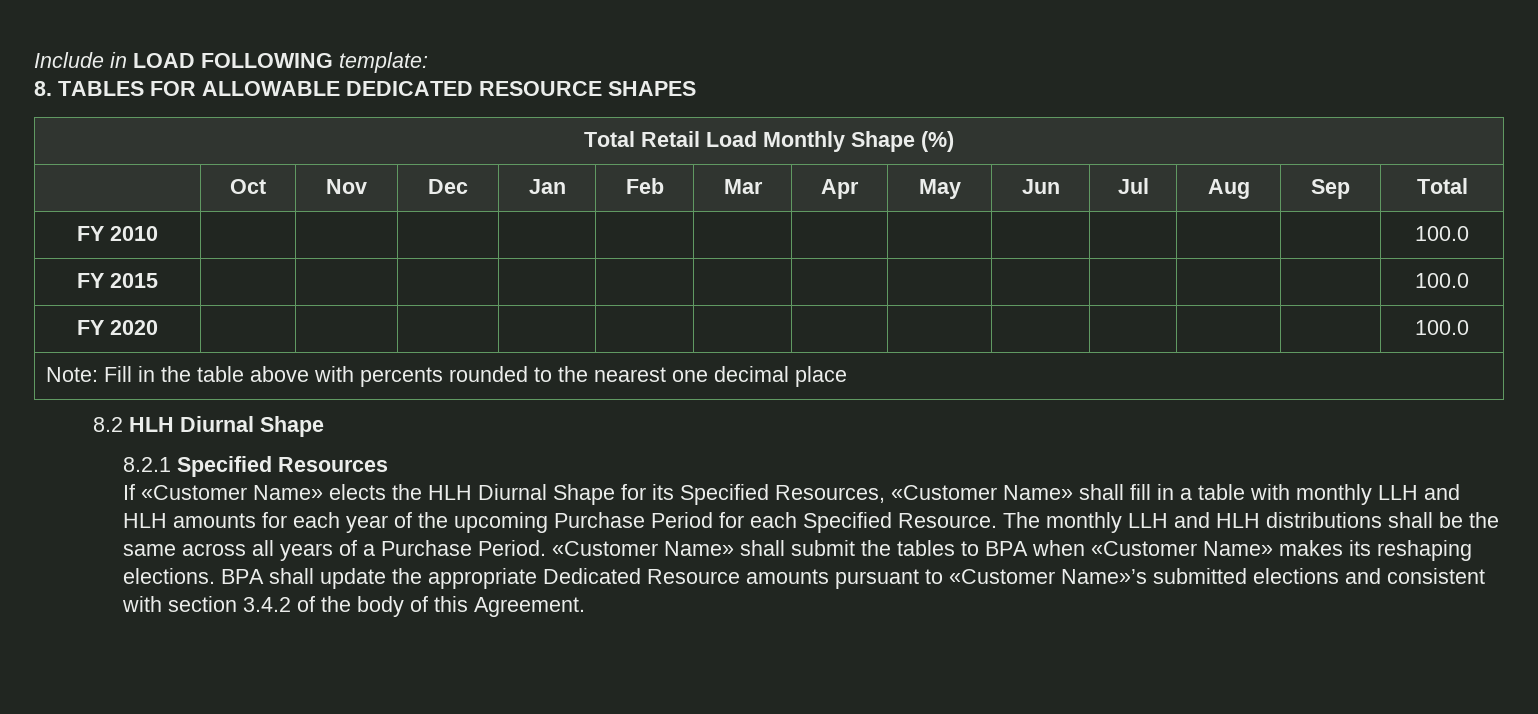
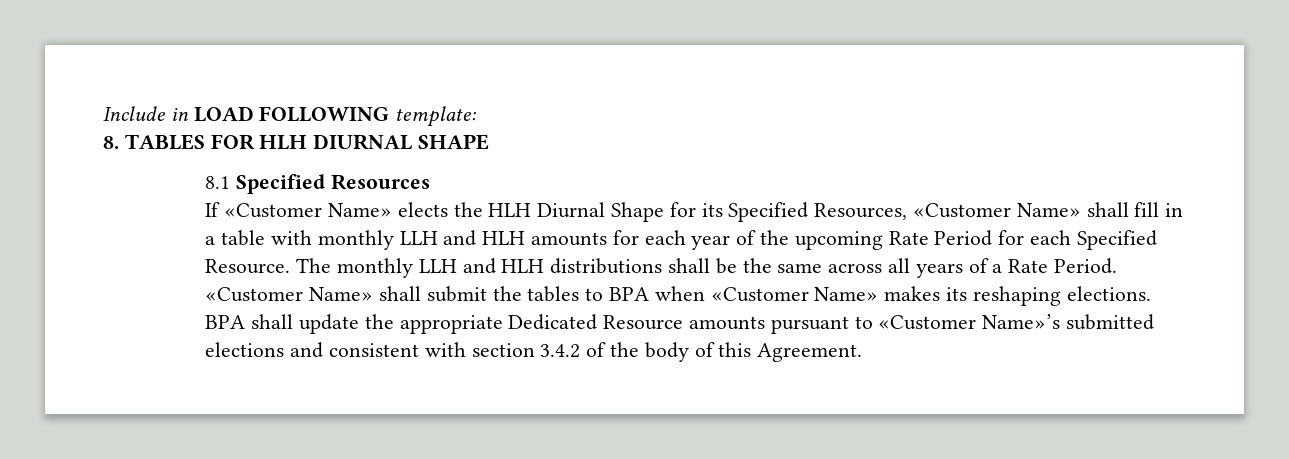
[202,81,696,96] [584,131,954,152] [230,179,266,194] [326,179,367,194] [428,179,468,194] [528,179,566,194] [625,178,664,194] [723,179,763,194] [821,179,859,199] [918,179,961,199] [1021,179,1060,194] [1117,178,1149,194] [1207,179,1250,199] [1311,179,1350,199] [1416,178,1468,194] [77,226,158,241] [1415,226,1469,241] [77,273,158,288] [1415,273,1469,288] [77,320,158,335] [1415,320,1469,335] [46,366,848,387] [93,416,325,437] [122,457,171,472] ALLOWABLE DEDICATED RESOURCE SHAPES // Total Retail Load Monthly Shape (%) // | Oct | Nov | Dec | Jan | Feb | Mar | Apr | May | Jun | Jul | Aug | Sep | Total // FY 2010 | | | | | | | | | | | | | 100.0 // FY 2015 | | | | | | | | | | | | | 100.0 // FY 2020 | | | | | | | | | | | | | 100.0 // Note: Fill in the table above with percents rounded to the nearest one decimal place // 8.2 HLH Diurnal Shape // 8.2.1 -> [259,134,490,150] [205,176,231,189] HLH DIURNAL SHAPE // 8.1
[553,512,645,528] Purchase -> [888,231,929,245] Rate
[380,540,472,556] Purchase -> [1008,259,1049,273] Rate

